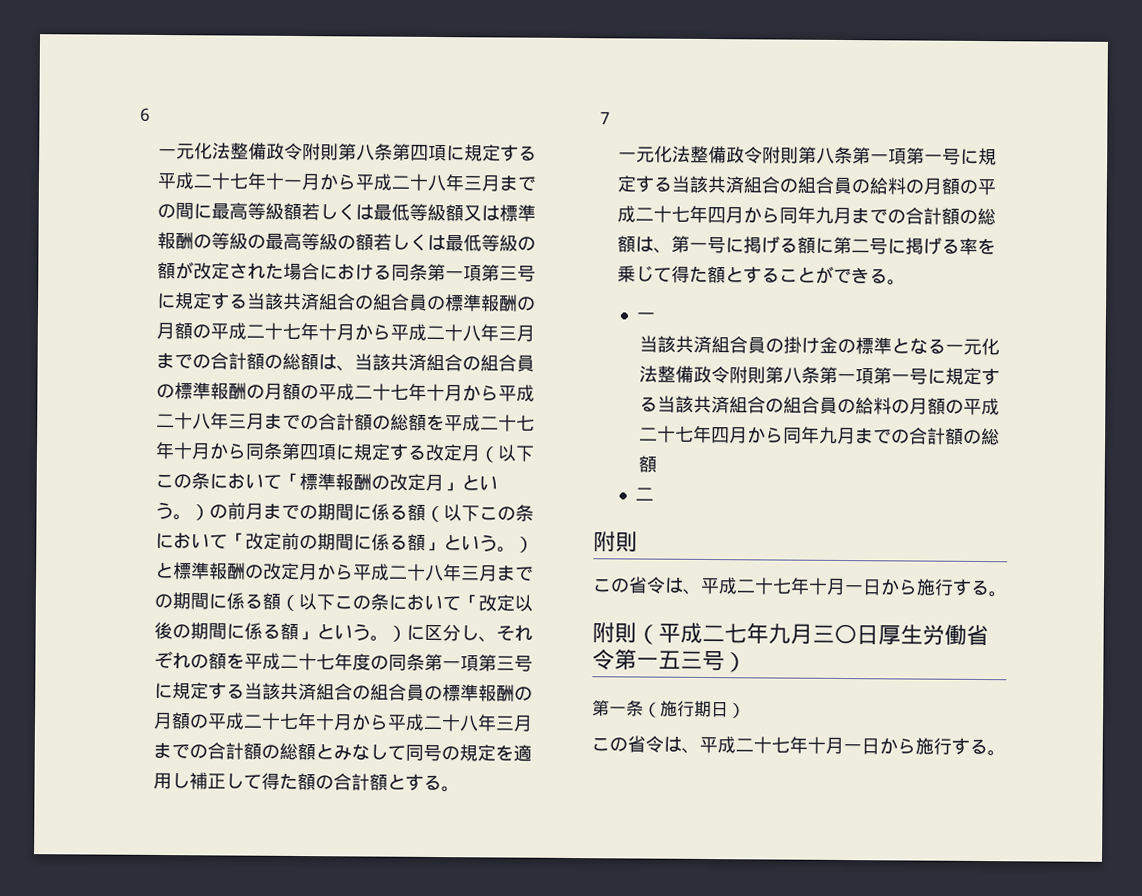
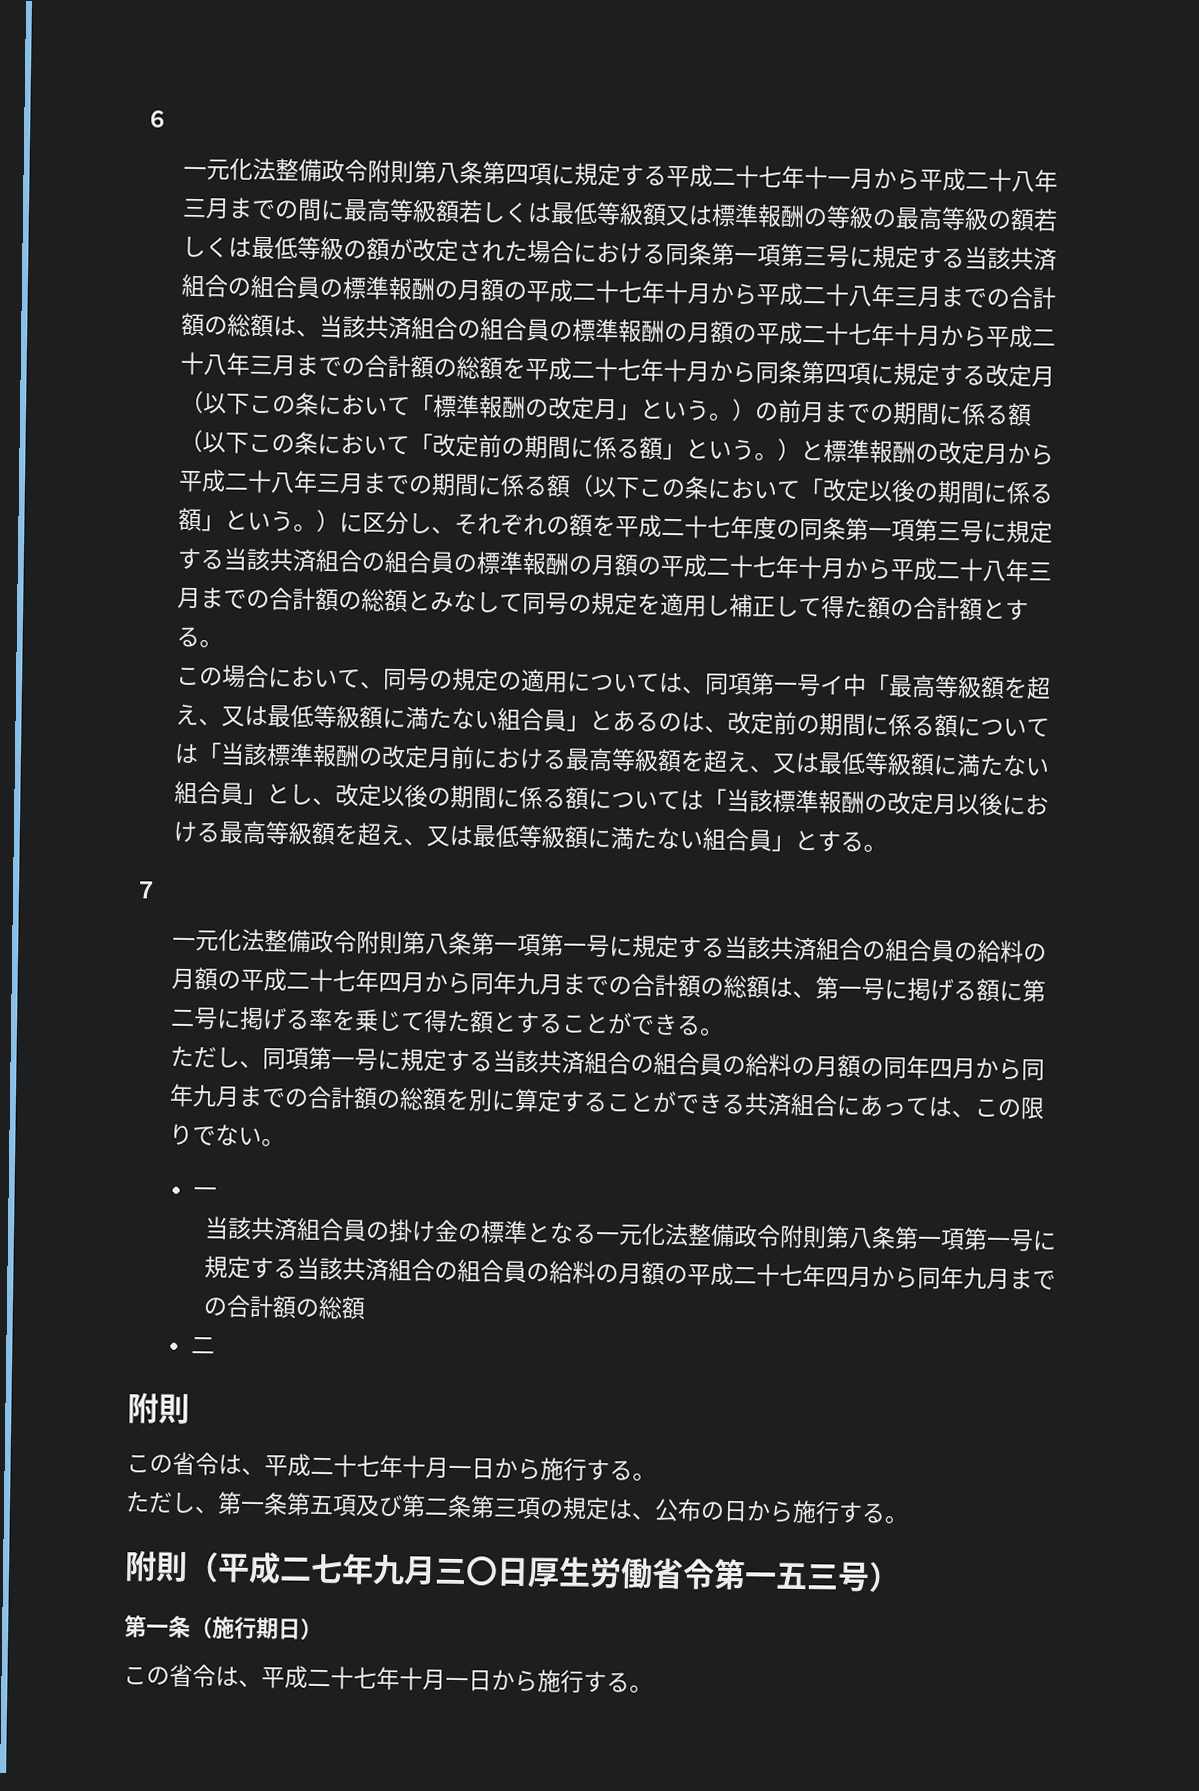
(461, 789) none -> [175,664,1051,700] [174,703,1050,738] [173,742,1050,777] [173,780,1049,816] [172,820,887,853] // この場合において、同号の規定の適用については、同項第一号イ中「最高等級額を超え、又は最低等級額に満たない組合員」とあるのは、改定前の期間に係る額については「当該標準報酬の改定月前における最高等級額を超え、又は最低等級額に満たない組合員」とし、改定以後の期間に係る額については「当該標準報酬の改定月以後における最高等級額を超え、又は最低等級額に満たない組合員」とする。
(907, 282) none -> [169,1045,1045,1081] [168,1083,1045,1120] [168,1123,285,1147] // ただし、同項第一号に規定する当該共済組合の組合員の給料の月額の同年四月から同年九月までの合計額の総額を別に算定することができる共済組合にあっては、この限りでない。
(1007, 594) none -> [125,1491,908,1524] // ただし、第一条第五項及び第二条第三項の規定は、公布の日から施行する。

